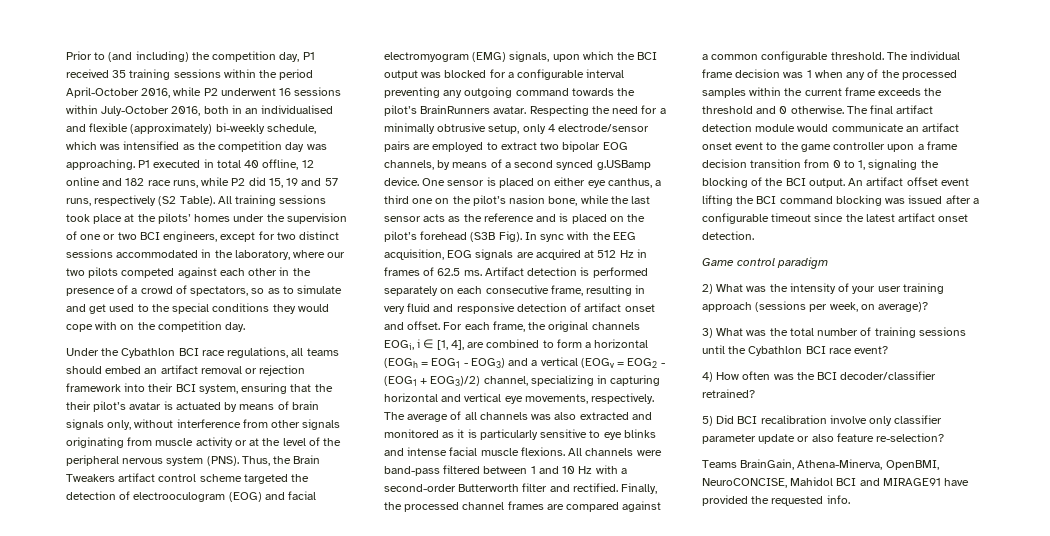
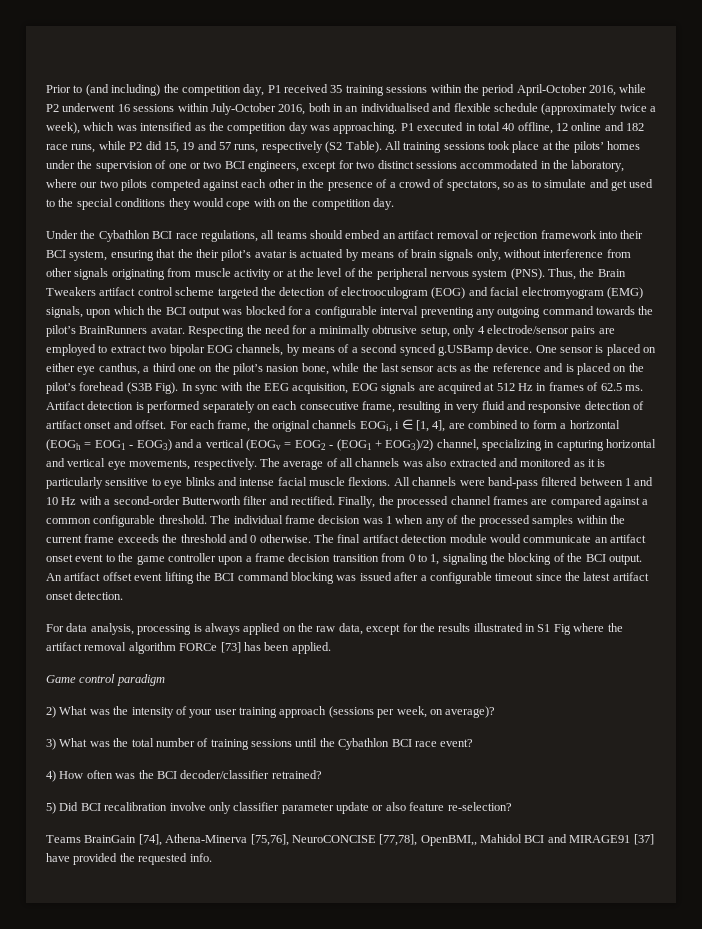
[130,123,316,134] (approximately) bi-weekly schedule, -> [493,103,656,115] [46,122,80,134] schedule (approximately twice a week),
(754, 235) none -> [46,623,623,635] [46,642,331,654] // For data analysis, processing is always applied on the raw data, except for the results illustrated in S1 Fig where the artifact removal algorithm FORCe [73] has been applied.
[740,459,939,470] [702,478,787,488] BrainGain, Athena-Minerva, OpenBMI, NeuroCONCISE, -> [84,834,477,846] BrainGain [74], Athena-Minerva [75,76], NeuroCONCISE [77,78], OpenBMI,,
(941, 482) none -> [633,834,654,845] [37]

